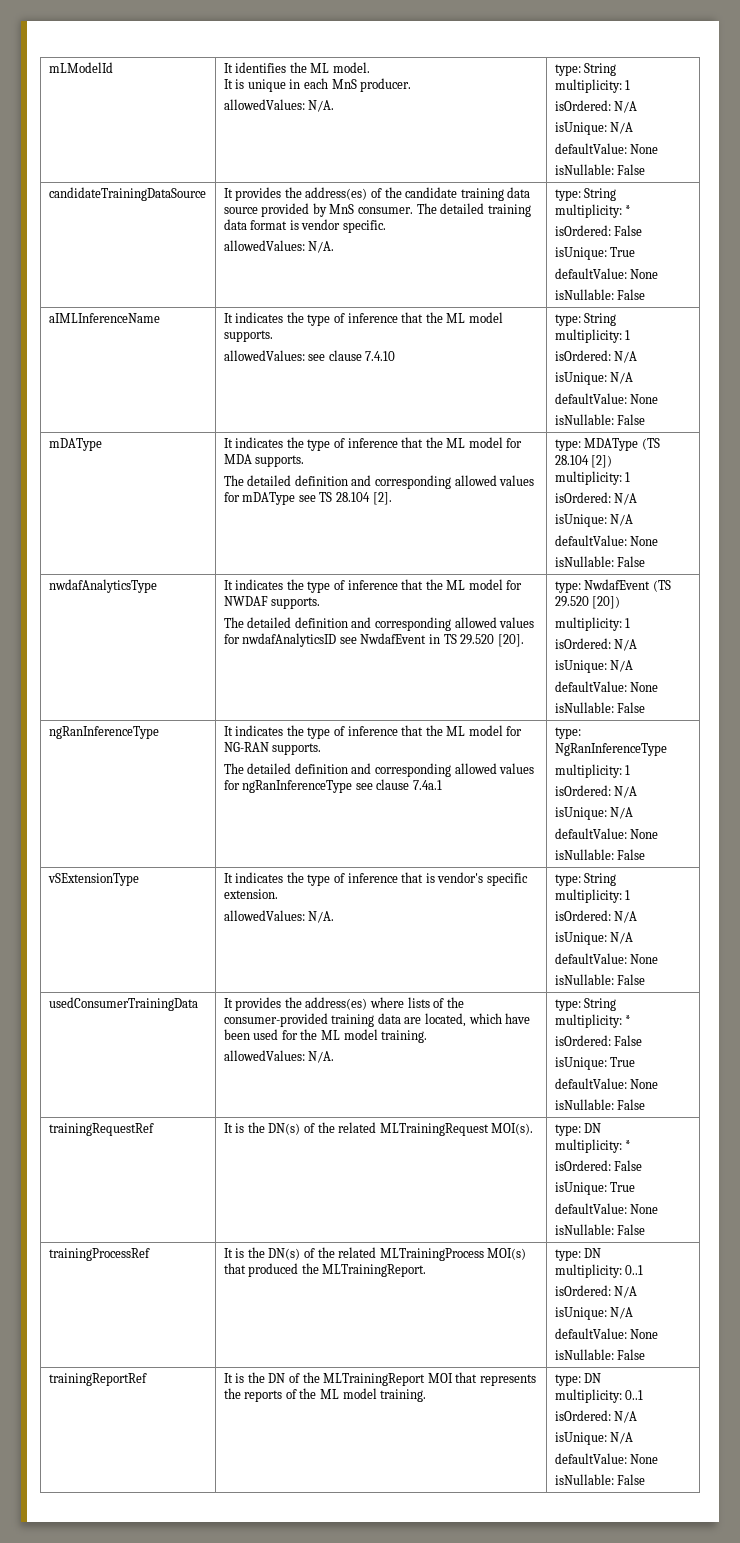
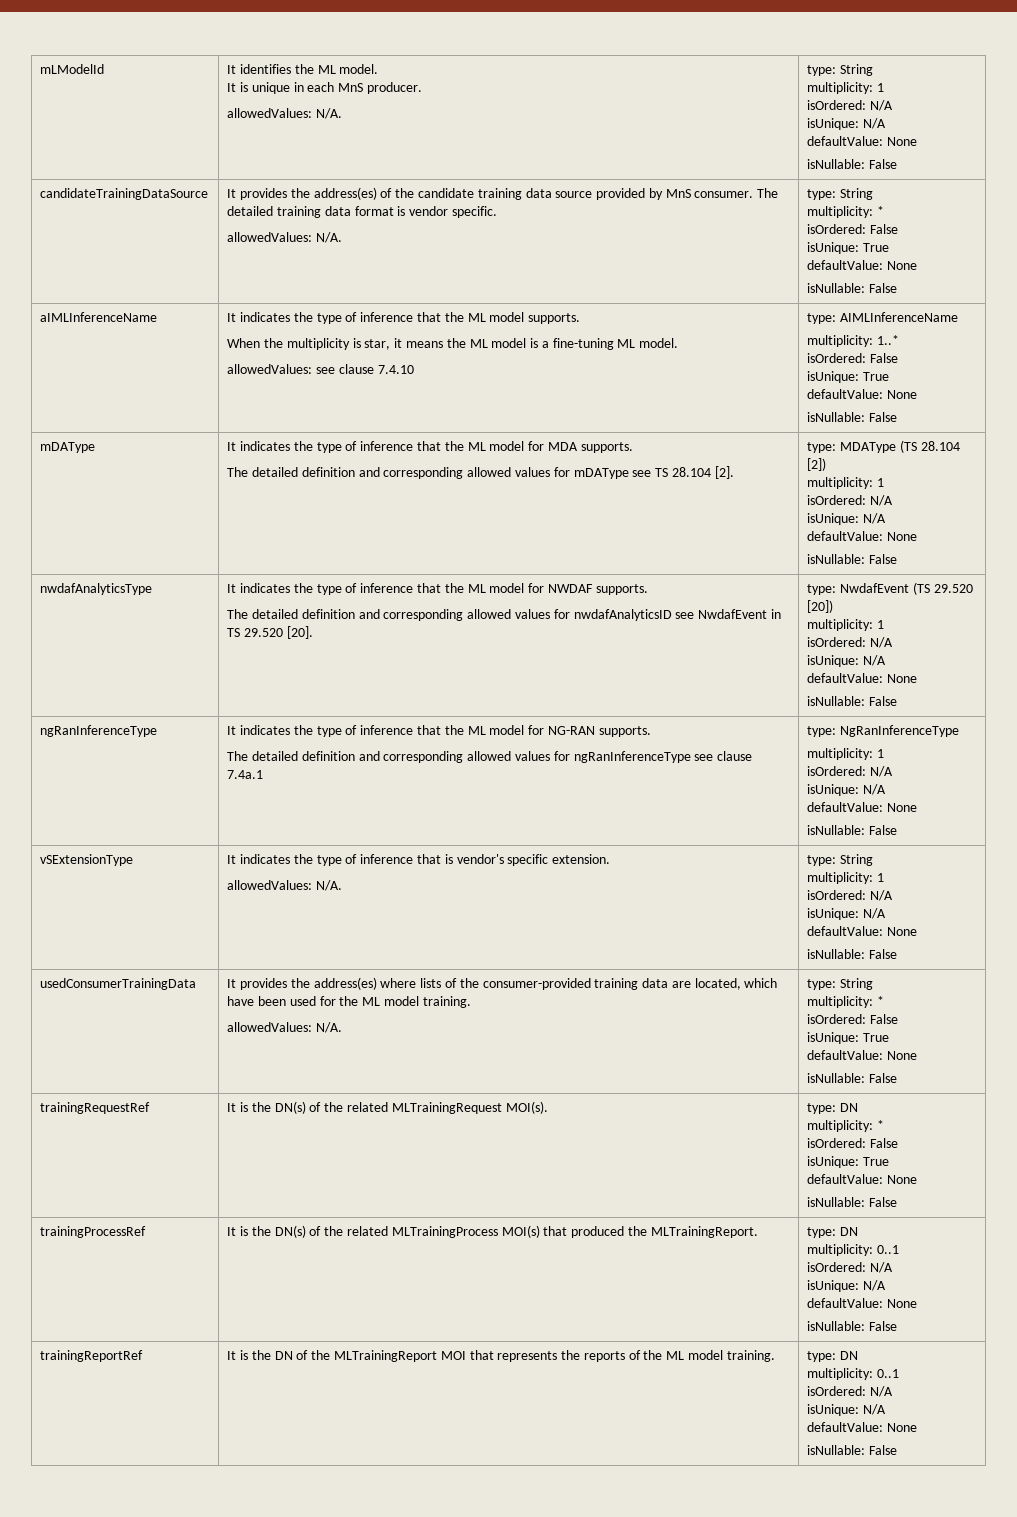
(273, 336) none -> [227,338,679,350] // When the multiplicity is star, it means the ML model is a fine-tuning ML model.
[584,313,617,326] [554,329,631,343] [554,350,638,363] [554,372,634,385] String // multiplicity: 1 // isOrdered: N/A // isUnique: N/A -> [840,312,959,322] [807,335,900,347] [807,353,899,363] [807,371,890,383] AIMLInferenceName // multiplicity: 1..* // isOrdered: False // isUnique: True

